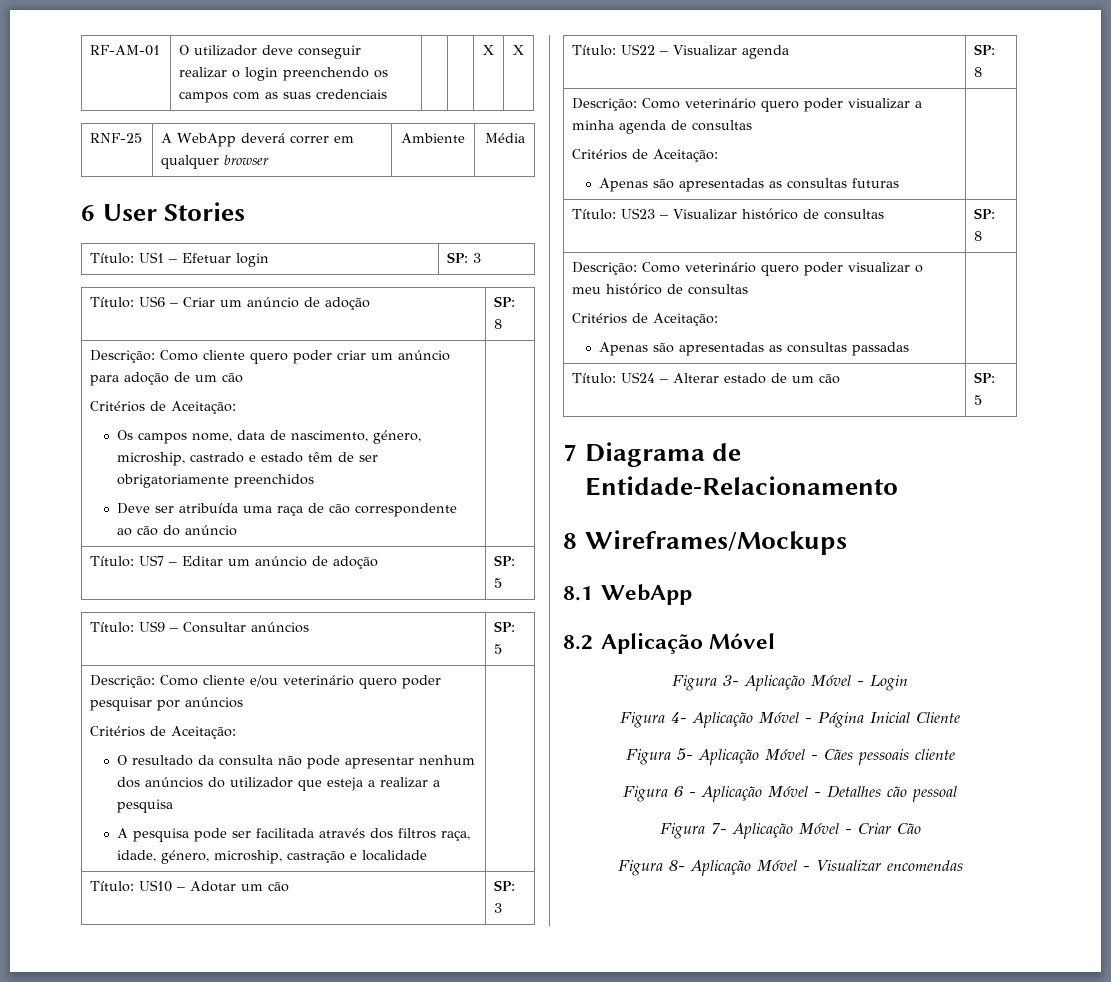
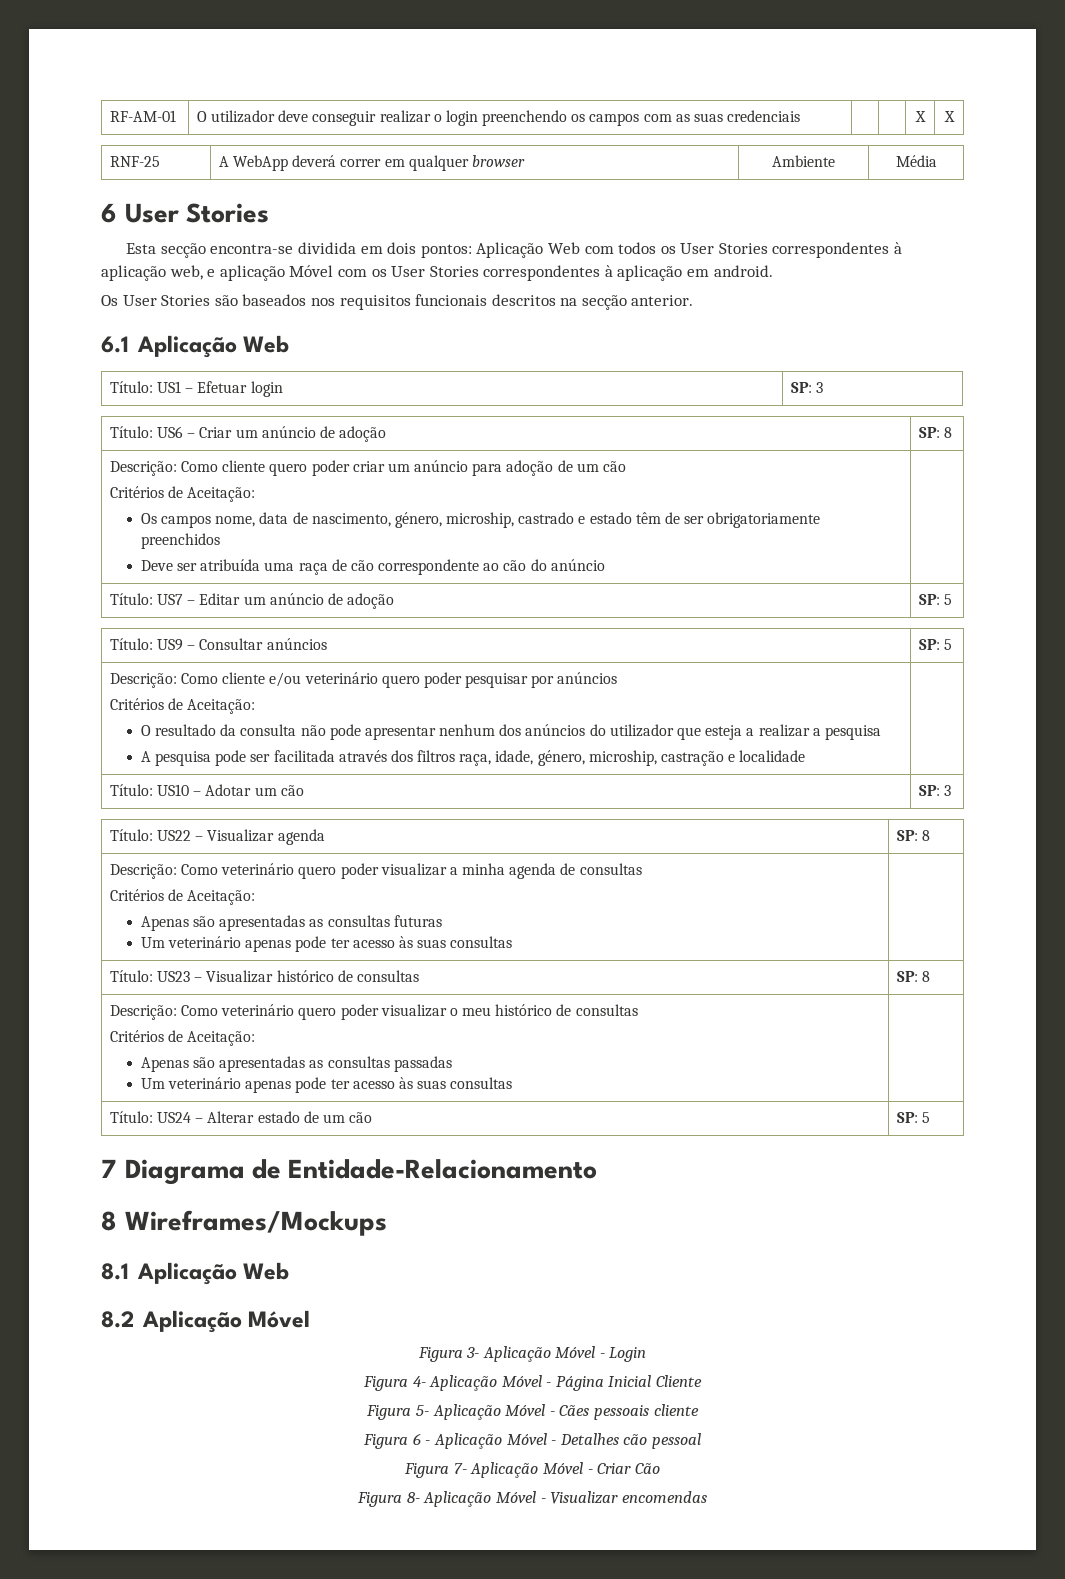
(246, 211) none -> [126,242,903,258] [101,265,773,281] [101,294,694,310] [101,335,289,358] // Esta secção encontra-se dividida em dois pontos: Aplicação Web com todos os User Stories correspondentes à aplicação web, e aplicação Móvel com os User Stories correspondentes à aplicação em android. // Os User Stories são baseados nos requisitos funcionais descritos na secção anterior. // 6.1 Aplicação Web
(900, 183) none -> [140,936,513,952] // Um veterinário apenas pode ter acesso às suas consultas
(910, 349) none -> [140,1077,513,1093] // Um veterinário apenas pode ter acesso às suas consultas
[601,584,692,605] WebApp -> [136,1262,289,1285] Aplicação Web

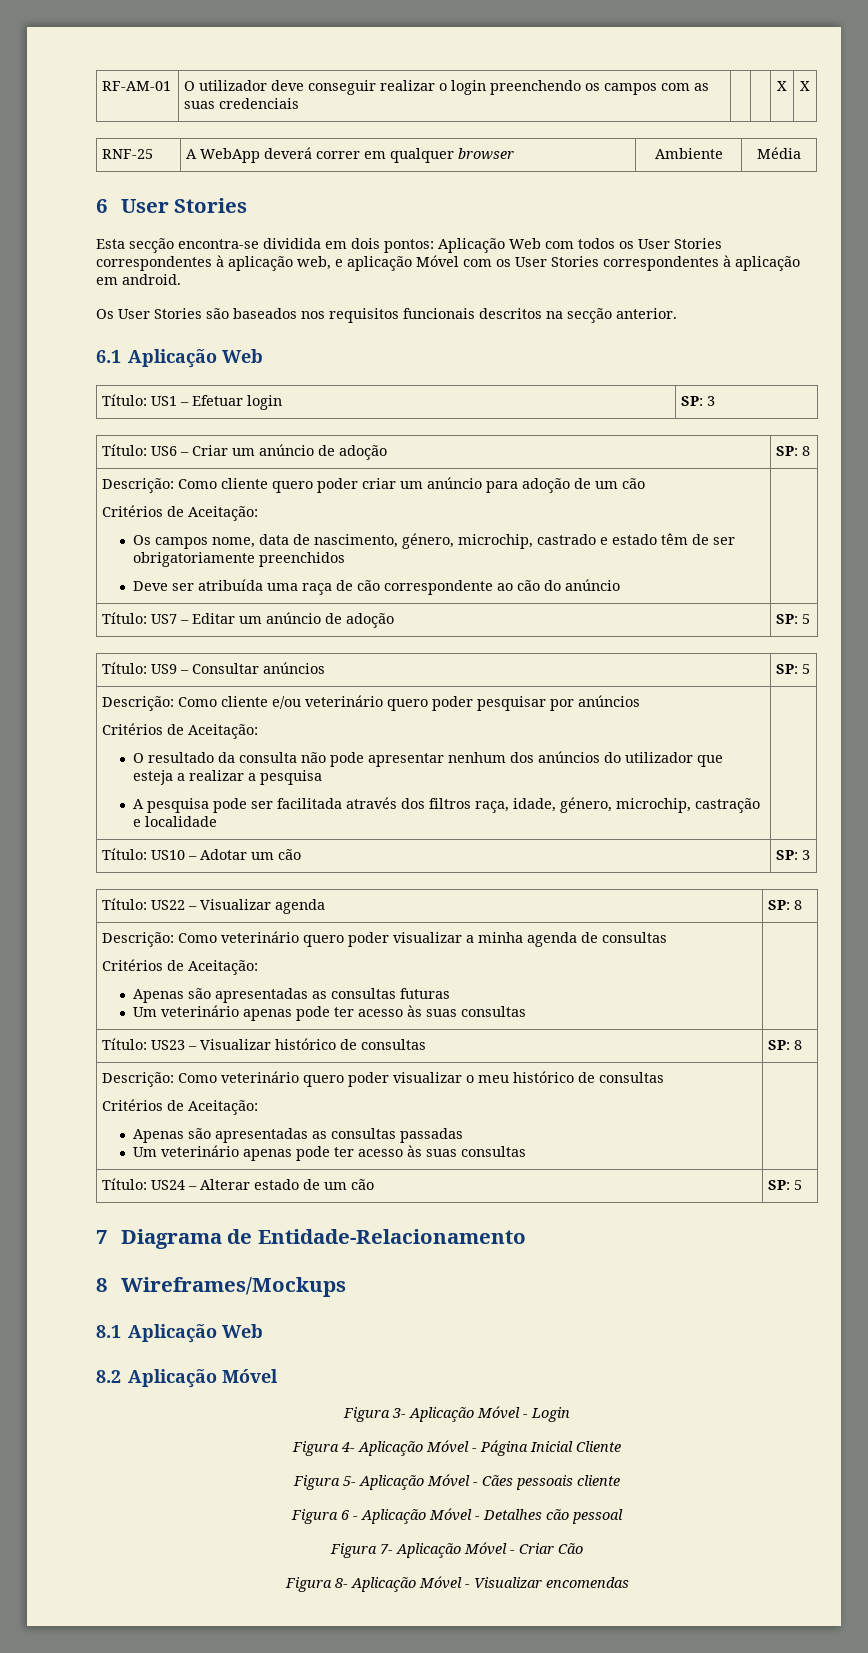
[446,512,515,528] microship, -> [457,534,533,549] microchip,
[588,750,657,766] microship, -> [615,798,691,813] microchip,

